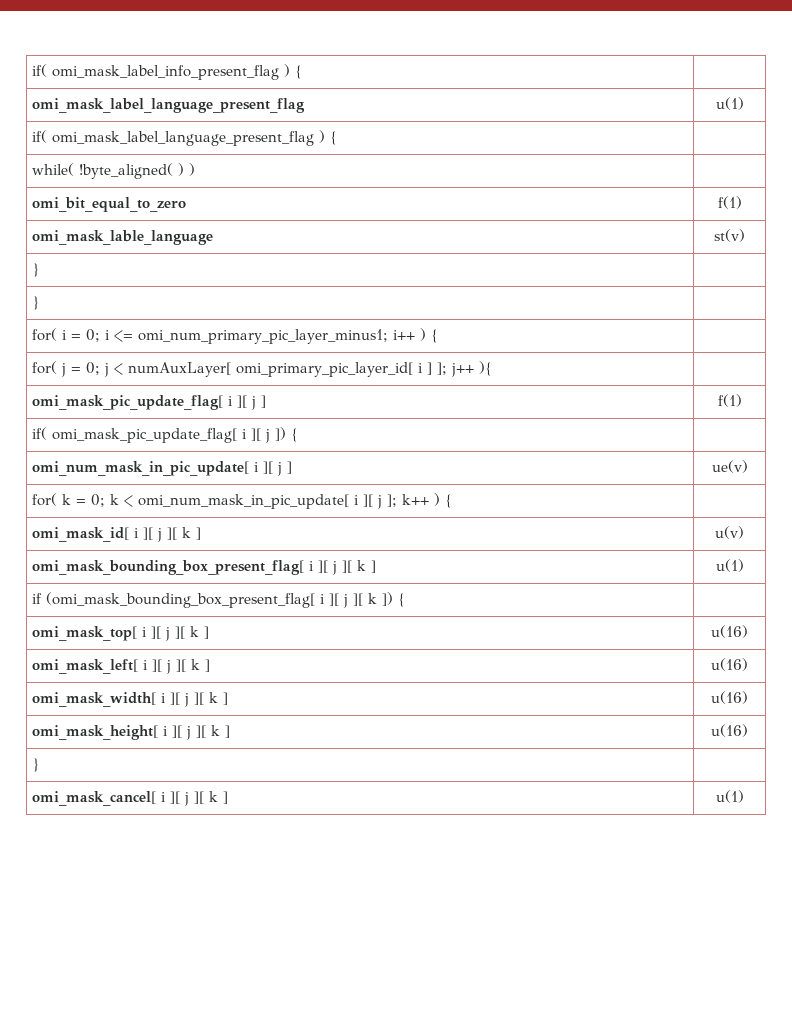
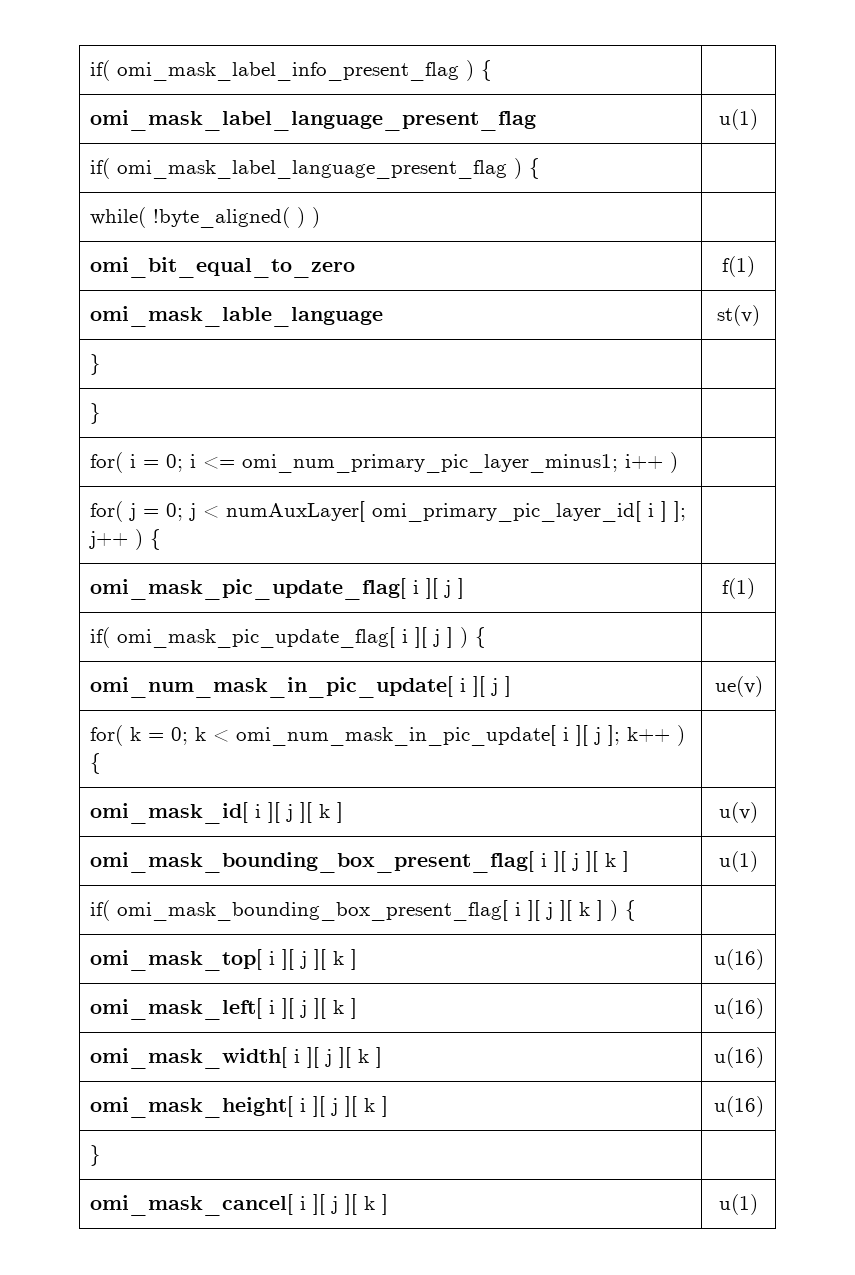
[431,329,440,343] { -> (679, 462) none
[479,361,494,376] ){ -> [135,529,162,550] ) {
[275,427,287,441] ]) -> [447,627,469,648] ] )
[32,592,394,608] if (omi_mask_bounding_box_present_flag[ i ][ j ][ k ]) -> [90,900,619,921] if( omi_mask_bounding_box_present_flag[ i ][ j ][ k ] )

